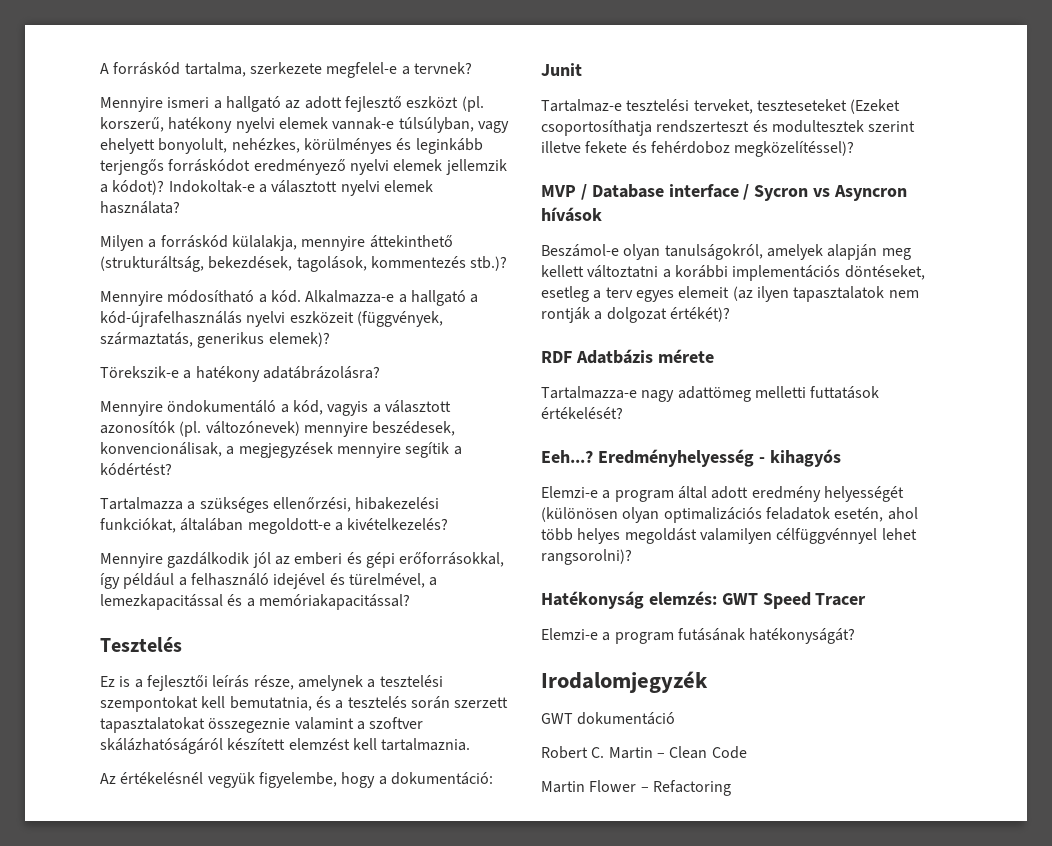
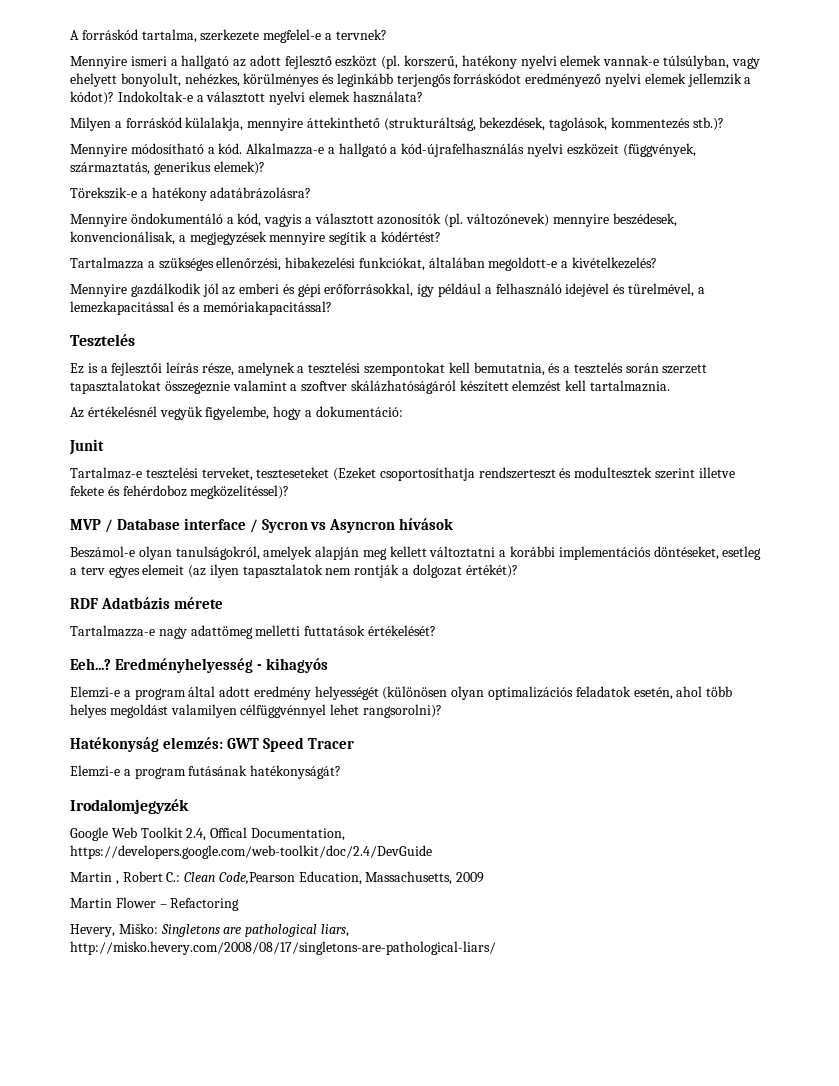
[541,712,676,725] [541,746,747,759] [541,780,731,796] GWT dokumentáció // Robert C. Martin – Clean Code // Martin Flower – Refactoring -> [70,827,345,841] [70,845,432,859] [70,871,485,885] [70,897,240,911] [70,923,349,937] [70,941,496,955] Google Web Toolkit 2.4, Offical Documentation, // https://developers.google.com/web-toolkit/doc/2.4/DevGuide // Martin , Robert C.: Clean Code,Pearson Education, Massachusetts, 2009 // Martin Flower – Refactoring // Hevery, Miško: Singletons are pathological liars, http://misko.hevery.com/2008/08/17/singletons-are-pathological-liars/

